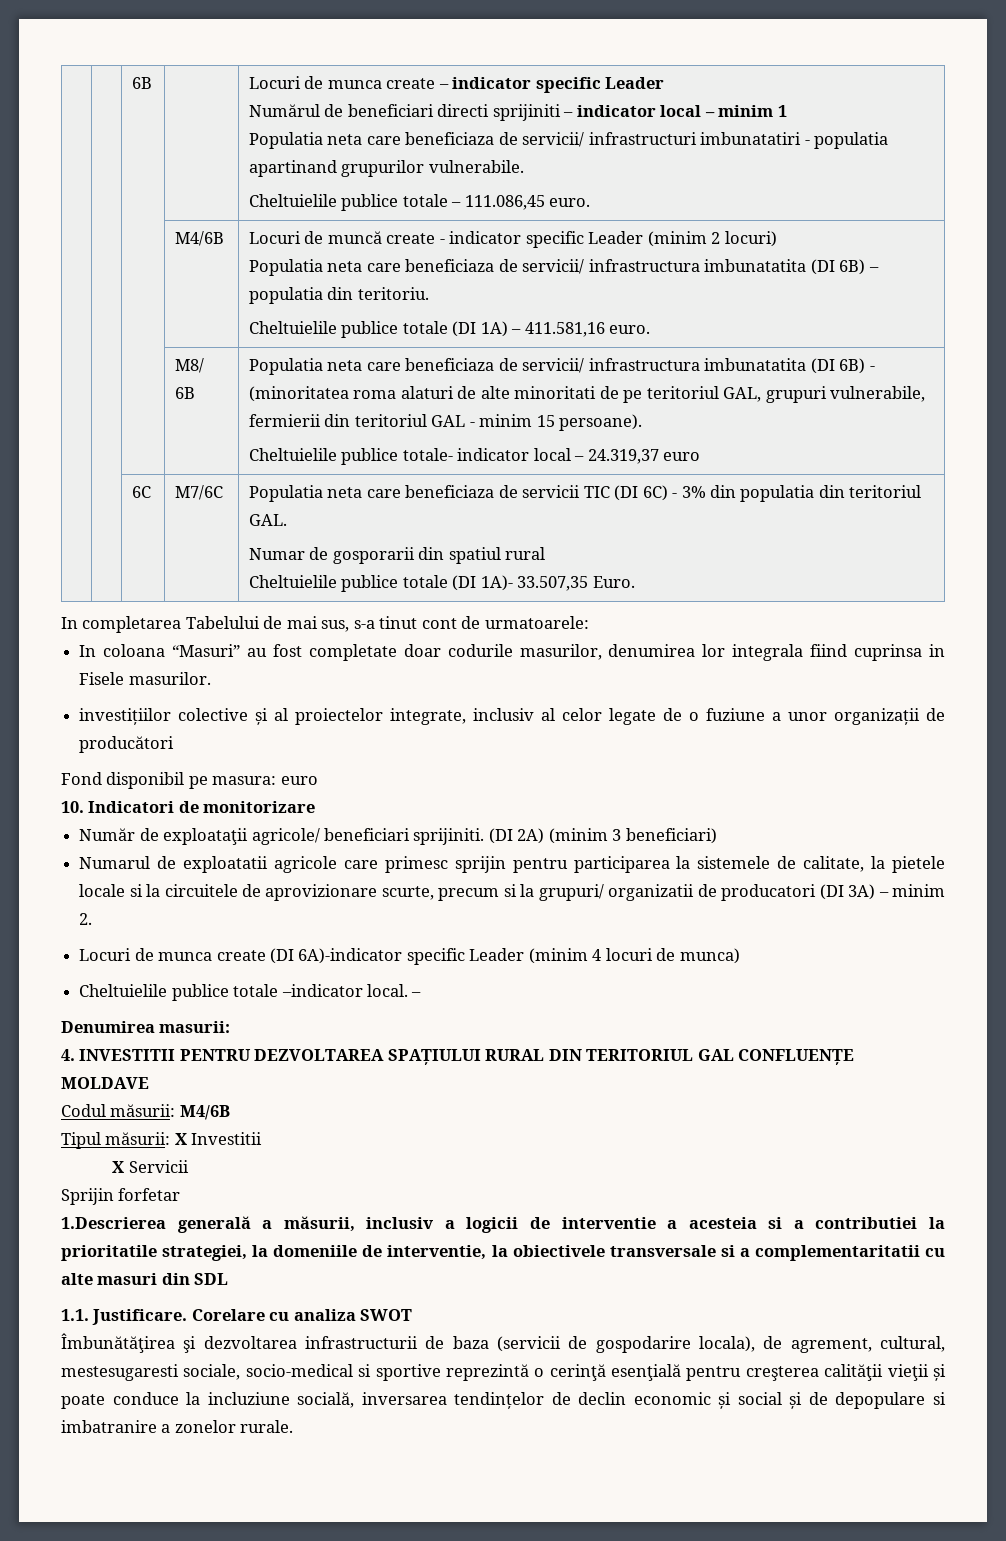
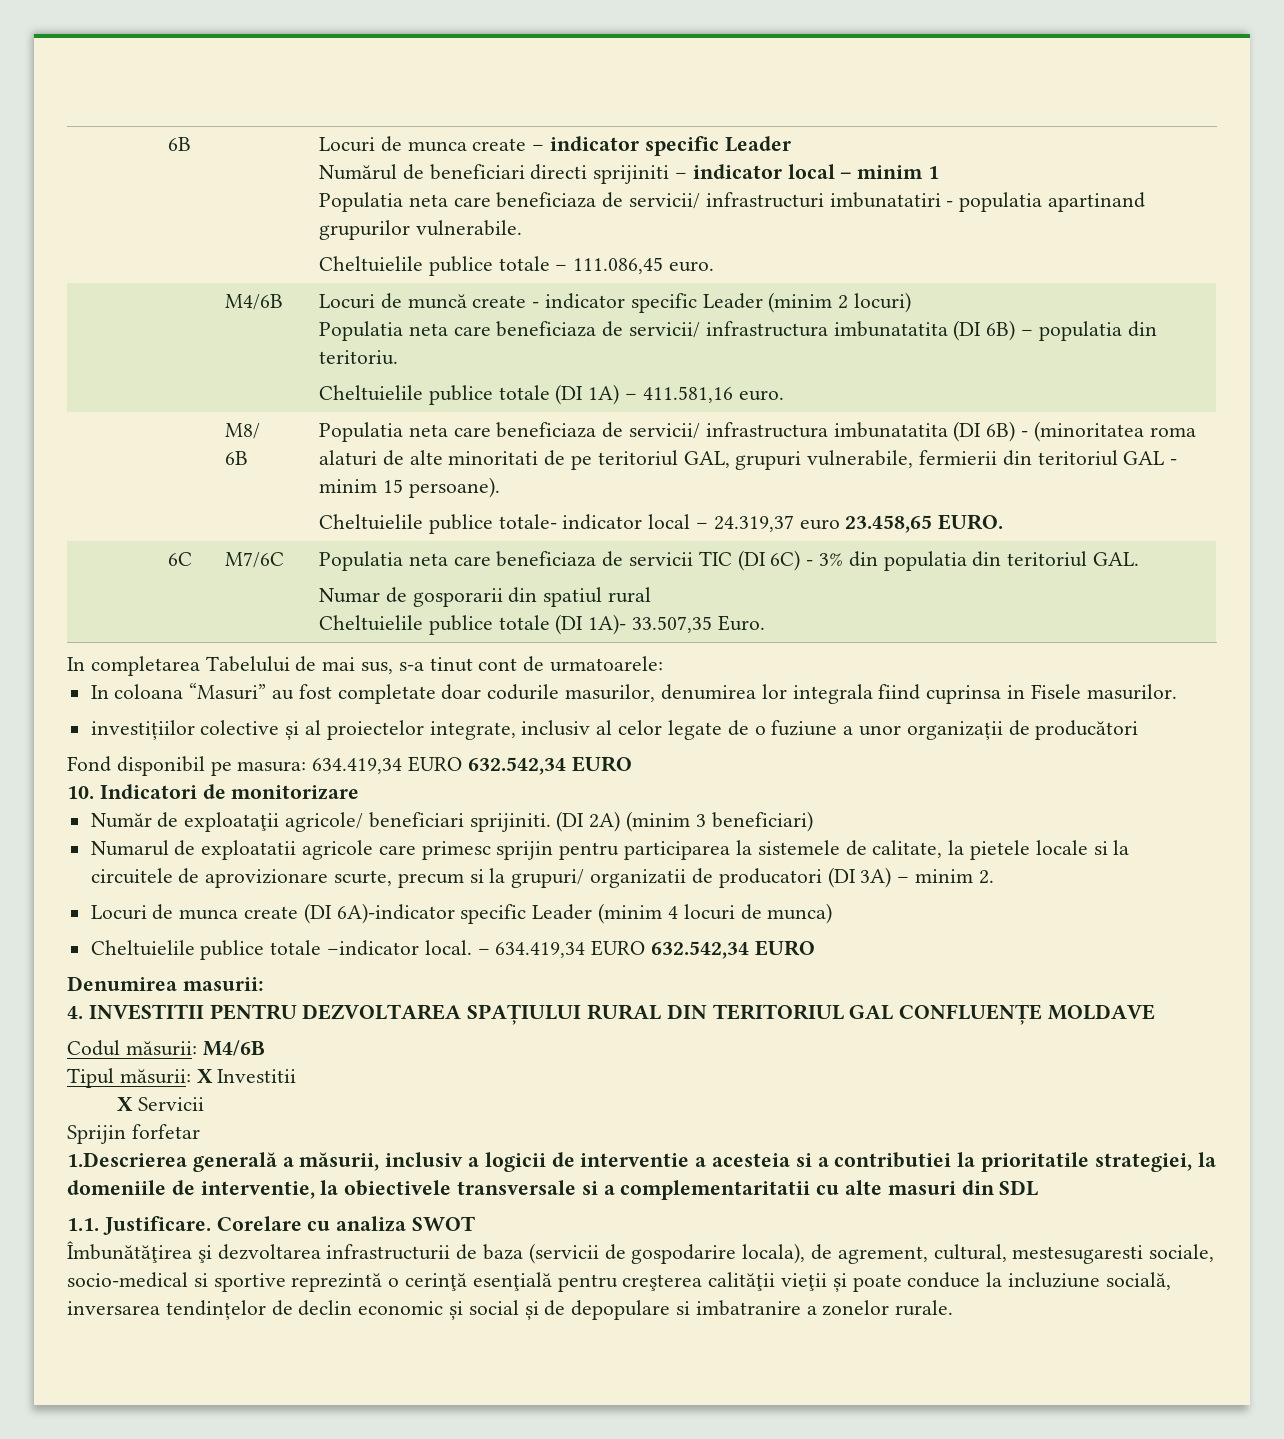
(701, 456) none -> [845,514,1004,533] 23.458,65 EURO.
[280,776,318,785] euro -> [312,756,632,775] 634.419,34 EURO 632.542,34 EURO
(422, 994) none -> [495,940,815,959] 634.419,34 EURO 632.542,34 EURO

